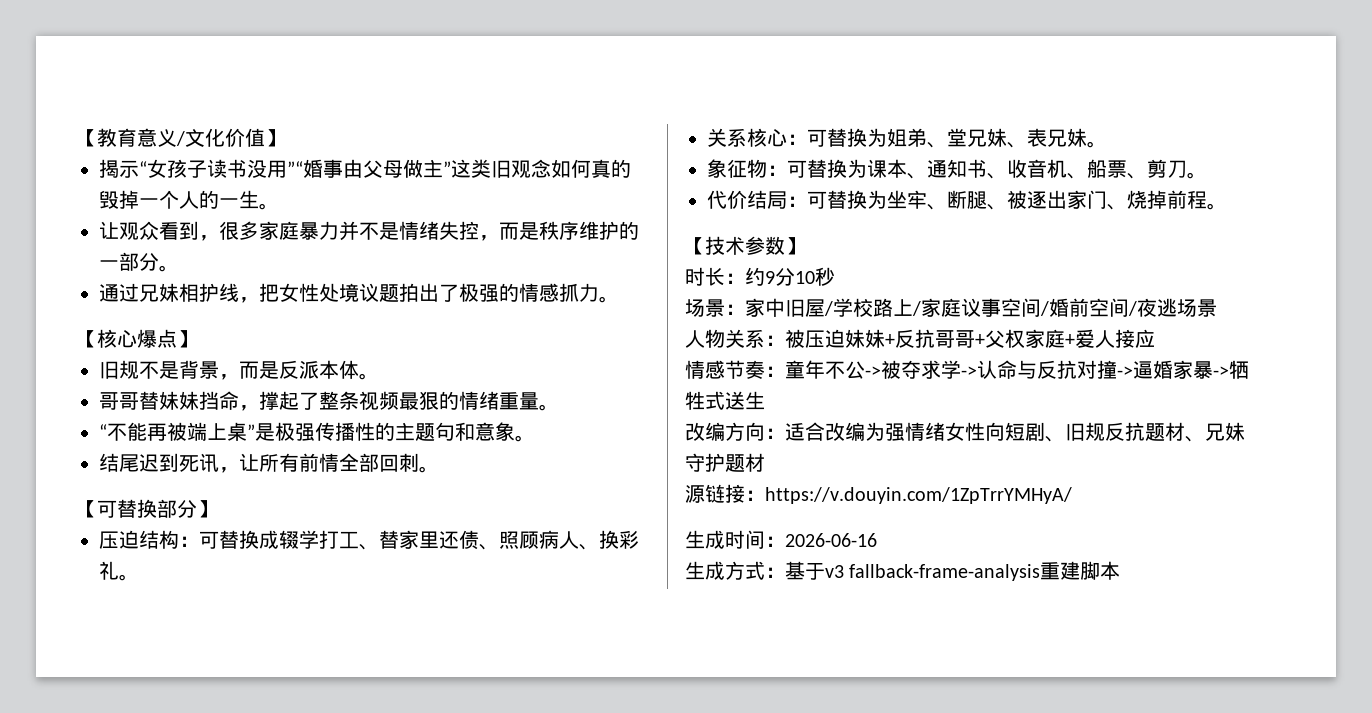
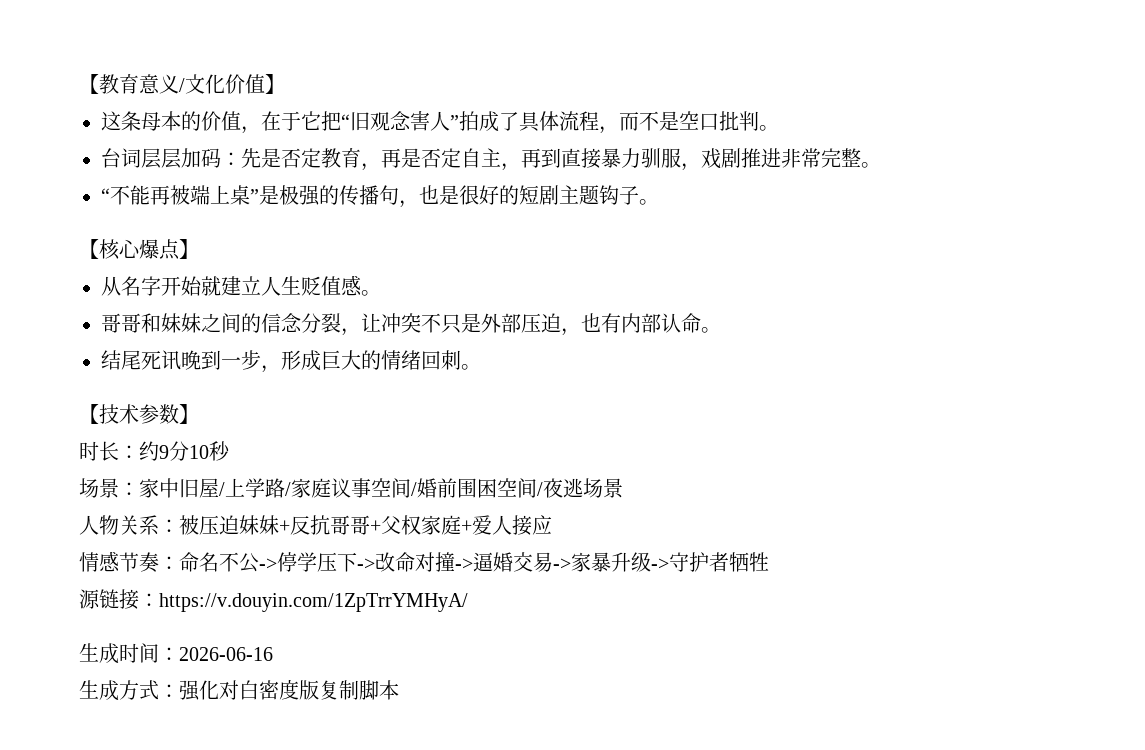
[99,159,631,178] [99,190,279,210] [99,221,639,241] [99,252,179,272] [99,283,619,303] [77,329,197,348] [99,360,379,380] [99,391,539,411] 揭示“女孩子读书没用”“婚事由父母做主”这类旧观念如何真的毁掉一个人的一生。 // 让观众看到，很多家庭暴力并不是情绪失控，而是秩序维护的一部分。 // 通过兄妹相护线，把女性处境议题拍出了极强的情感抓力。 // 【核心爆点】 // 旧规不是背景，而是反派本体。 // 哥哥替妹妹挡命，撑起了整条视频最狠的情绪重量 -> [101,111,779,134] [101,148,861,171] 这条母本的价值，在于它把“旧观念害人”拍成了具体流程，而不是空口批判。 // 台词层层加码：先是否定教育，再是否定自主，再到直接暴力驯服，戏剧推进非常完整
[315,422,535,442] [99,453,439,473] [77,499,217,518] [99,530,639,550] [99,561,139,581] [707,128,1107,148] [707,159,1207,179] [707,190,1207,210] 传播性的主题句和意象。 // 结尾迟到死讯，让所有前情全部回刺。 // 【可替换部分】 // 压迫结构：可替换成辍学打工、替家里还债、照顾病人、换彩礼。 // 关系核心：可替换为姐弟、堂兄妹、表兄妹。 // 象征物：可替换为课本、通知书、收音机、船票、剪刀。 // 代价结局：可替换为坐牢、断腿、被逐出家门、烧掉前程 -> [319,185,659,208] [79,239,199,260] [101,275,381,296] [101,313,721,336] [101,350,461,373] 的传播句，也是很好的短剧主题钩子。 // 【核心爆点】 // 从名字开始就建立人生贬值感。 // 哥哥和妹妹之间的信念分裂，让冲突不只是外部压迫，也有内部认命。 // 结尾死讯晚到一步，形成巨大的情绪回刺
[833,298,913,317] 学校路上 -> [225,478,285,498] 上学路
(1089, 307) none -> [457,478,497,498] 围困
[785,360,825,379] 童年 -> [179,552,219,572] 命名
[881,360,1249,379] [685,391,765,410] [685,422,1245,442] [685,453,765,472] 被夺求学->认命与反抗对撞->逼婚家暴->牺牲式送生 // 改编方向：适合改编为强情绪女性向短剧、旧规反抗题材、兄妹守护题材 -> [277,552,769,572] 停学压下->改命对撞->逼婚交易->家暴升级->守护者牺牲
[785,561,1081,581] 基于v3 fallback-frame-analysis重建 -> [179,679,359,701] 强化对白密度版复制

